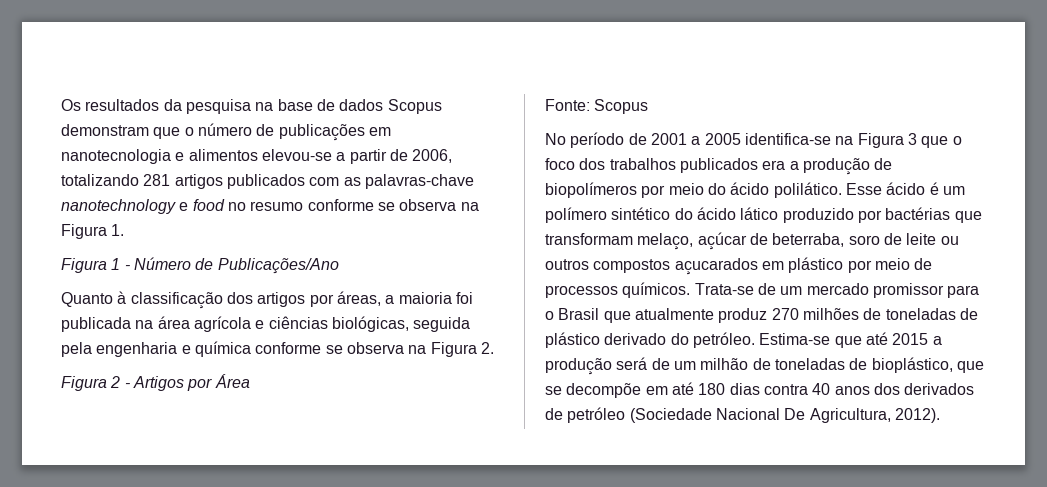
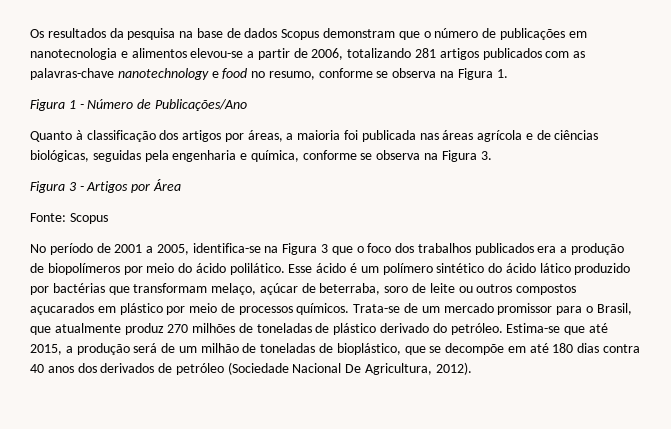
[250,201,304,211] resumo -> [268,71,315,80] resumo,
[135,316,190,329] na área -> [419,130,474,140] nas áreas
(265, 324) none -> [536,130,551,140] de
[413,317,471,332] seguida -> [92,150,141,162] seguidas
[194,341,494,357] [61,376,121,391] química conforme se observa na Figura 2. // Figura 2 -> [250,150,492,162] [30,181,77,193] química, conforme se observa na Figura 3. // Figura 3
[704,133,741,145] 2005 -> [156,244,189,255] 2005,
[558,308,600,320] Brasil -> [596,303,632,315] Brasil,
[892,333,929,345] 2015 -> [30,344,62,355] 2015,

